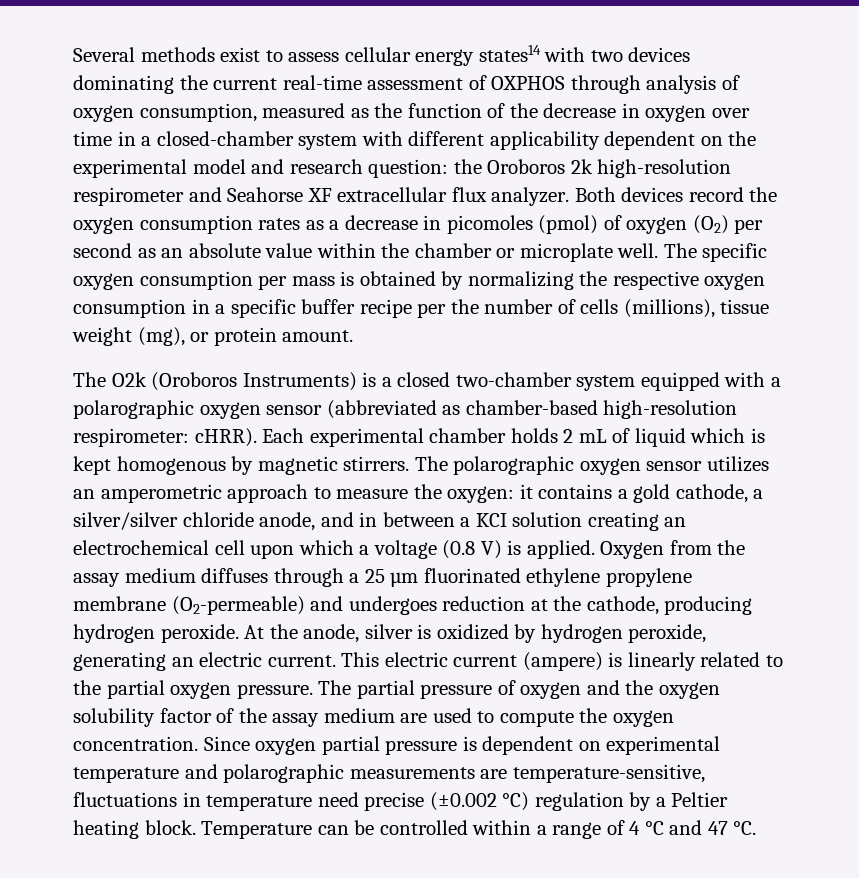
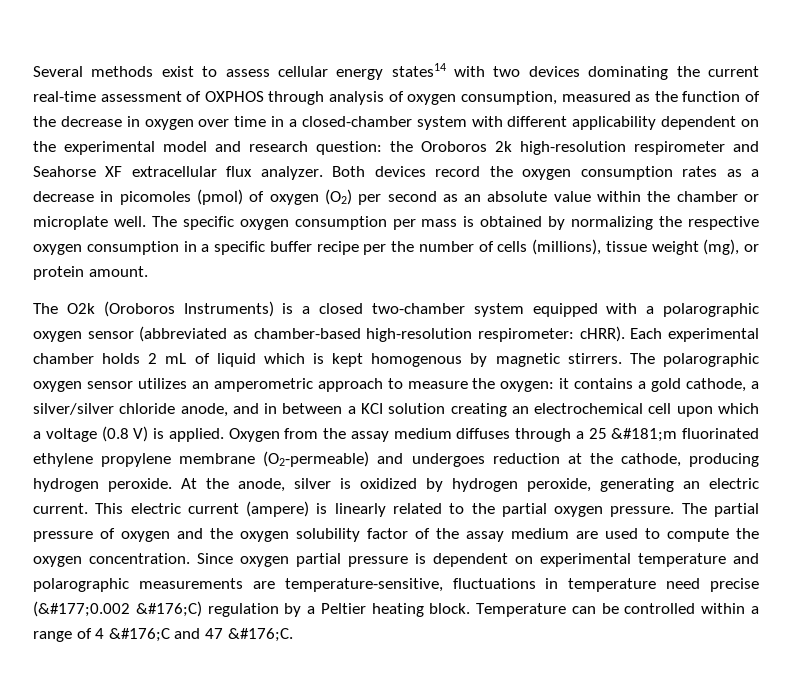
[390,572,419,587] µm -> [611,428,678,442] &#181;m
[429,792,530,811] (±0.002 °C) -> [33,601,202,617] (&#177;0.002 &#176;C)
[644,821,664,835] °C -> [108,628,170,642] &#176;C
[733,821,757,835] °C. -> [227,628,293,642] &#176;C.

